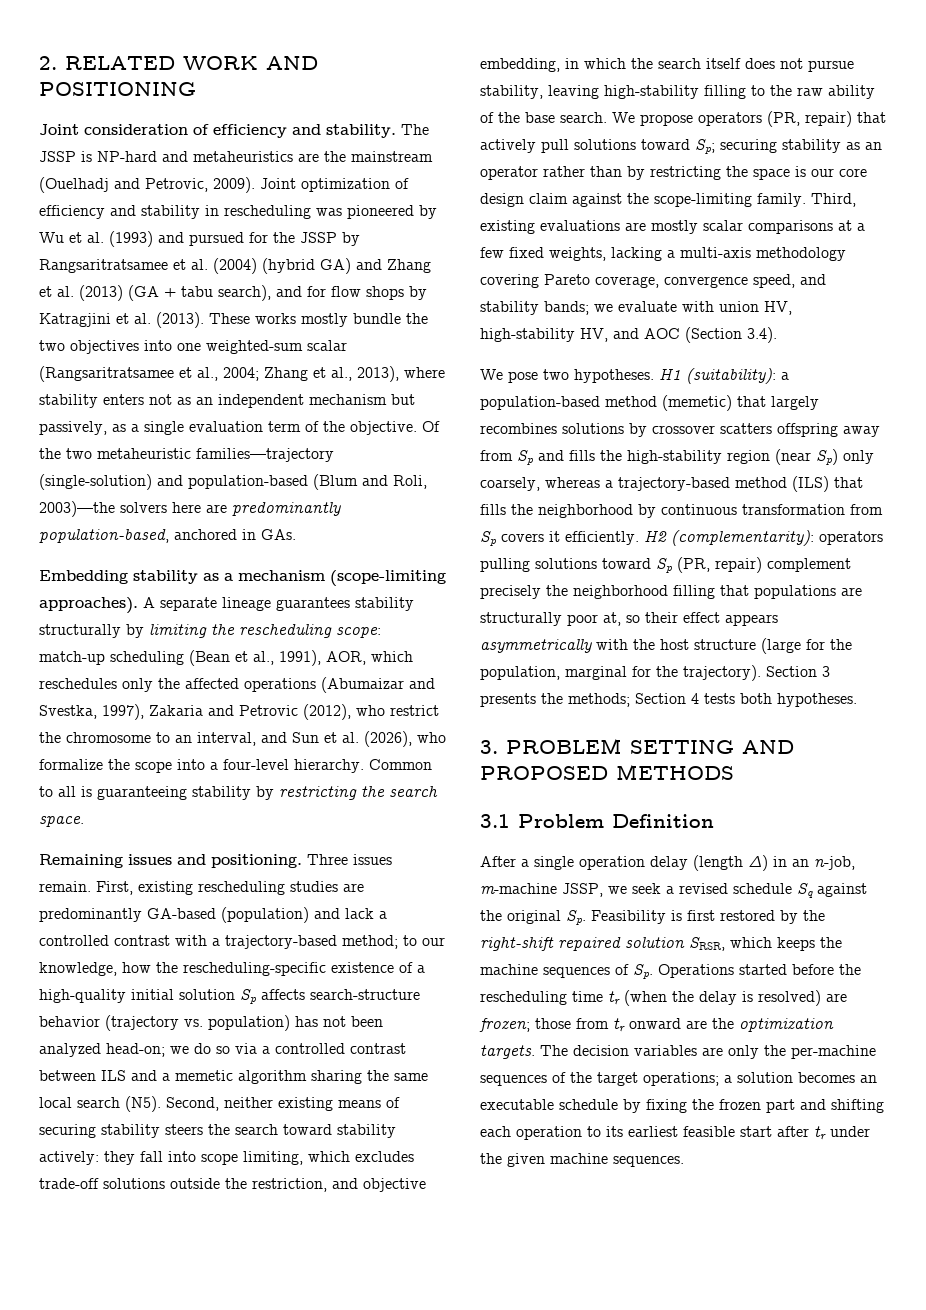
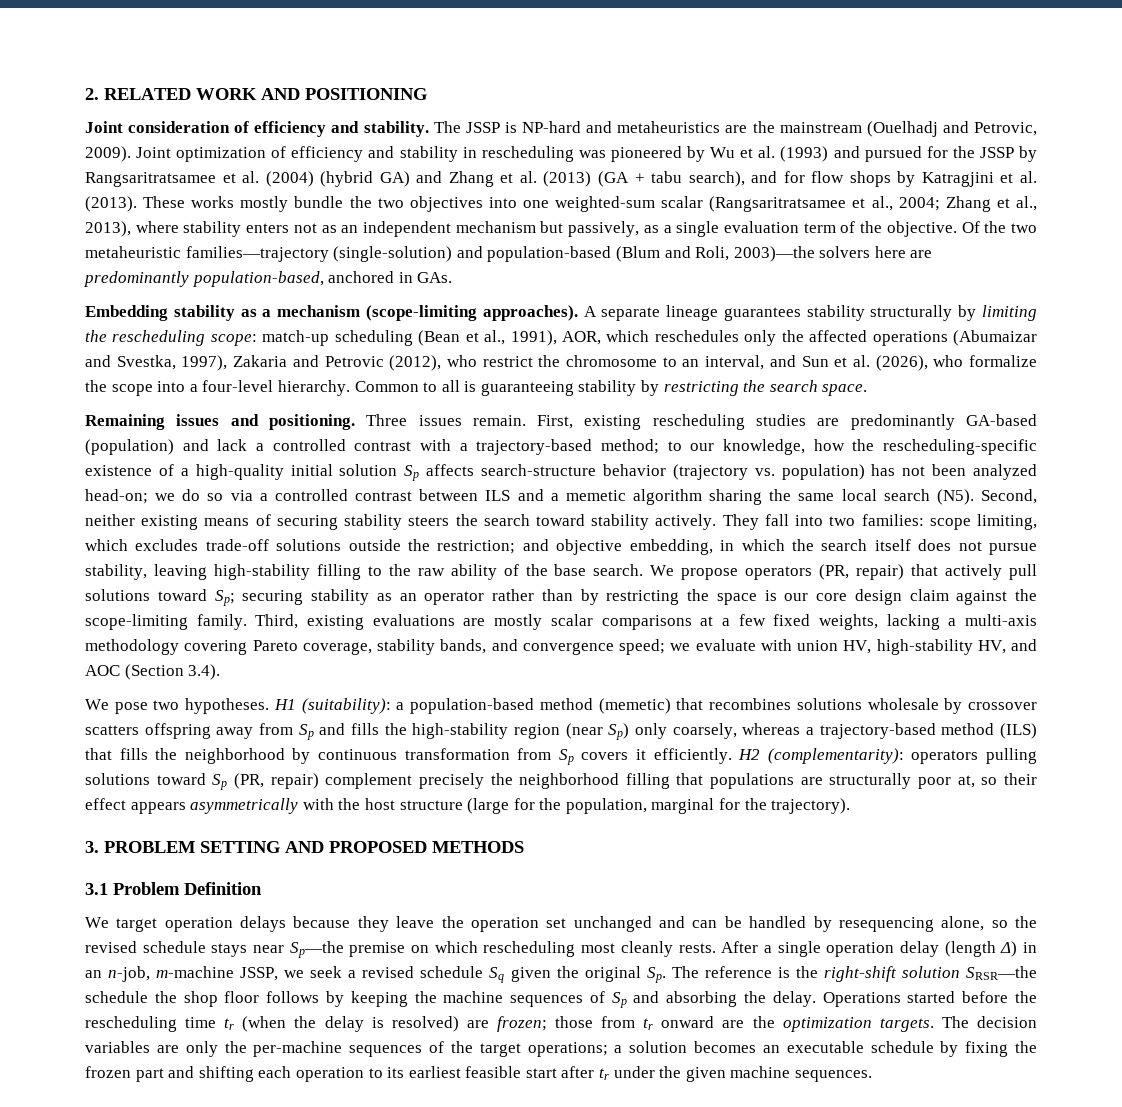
[39,1151,196,1165] actively: they fall into -> [655,514,924,530] actively. They fall into two families:
[252,1178,327,1192] restriction, -> [437,540,516,554] restriction;
[664,274,826,288] [480,301,589,315] convergence speed, and stability bands; -> [377,639,665,655] stability bands, and convergence speed;
[771,396,819,410] largely -> (704, 704) none
(624, 428) none -> [867,698,939,710] wholesale
[766,666,830,677] [480,693,857,707] Section 3 presents the methods; Section 4 tests both hypotheses. -> (851, 806) none
(714, 821) none -> [85,916,1037,932] [85,941,716,958] We target operation delays because they leave the operation set unchanged and can be handled by resequencing alone, so the revised schedule stays near Sp—the premise on which rescheduling most cleanly rests.
[817,883,867,897] against -> [510,967,551,982] given
[591,910,825,924] [480,937,842,951] [480,964,653,979] Feasibility is first restored by the right-shift repaired solution SRSR, which keeps the machine sequences of Sp. -> [671,966,1037,982] [85,991,816,1008] The reference is the right-shift solution SRSR—the schedule the shop floor follows by keeping the machine sequences of Sp and absorbing the delay.

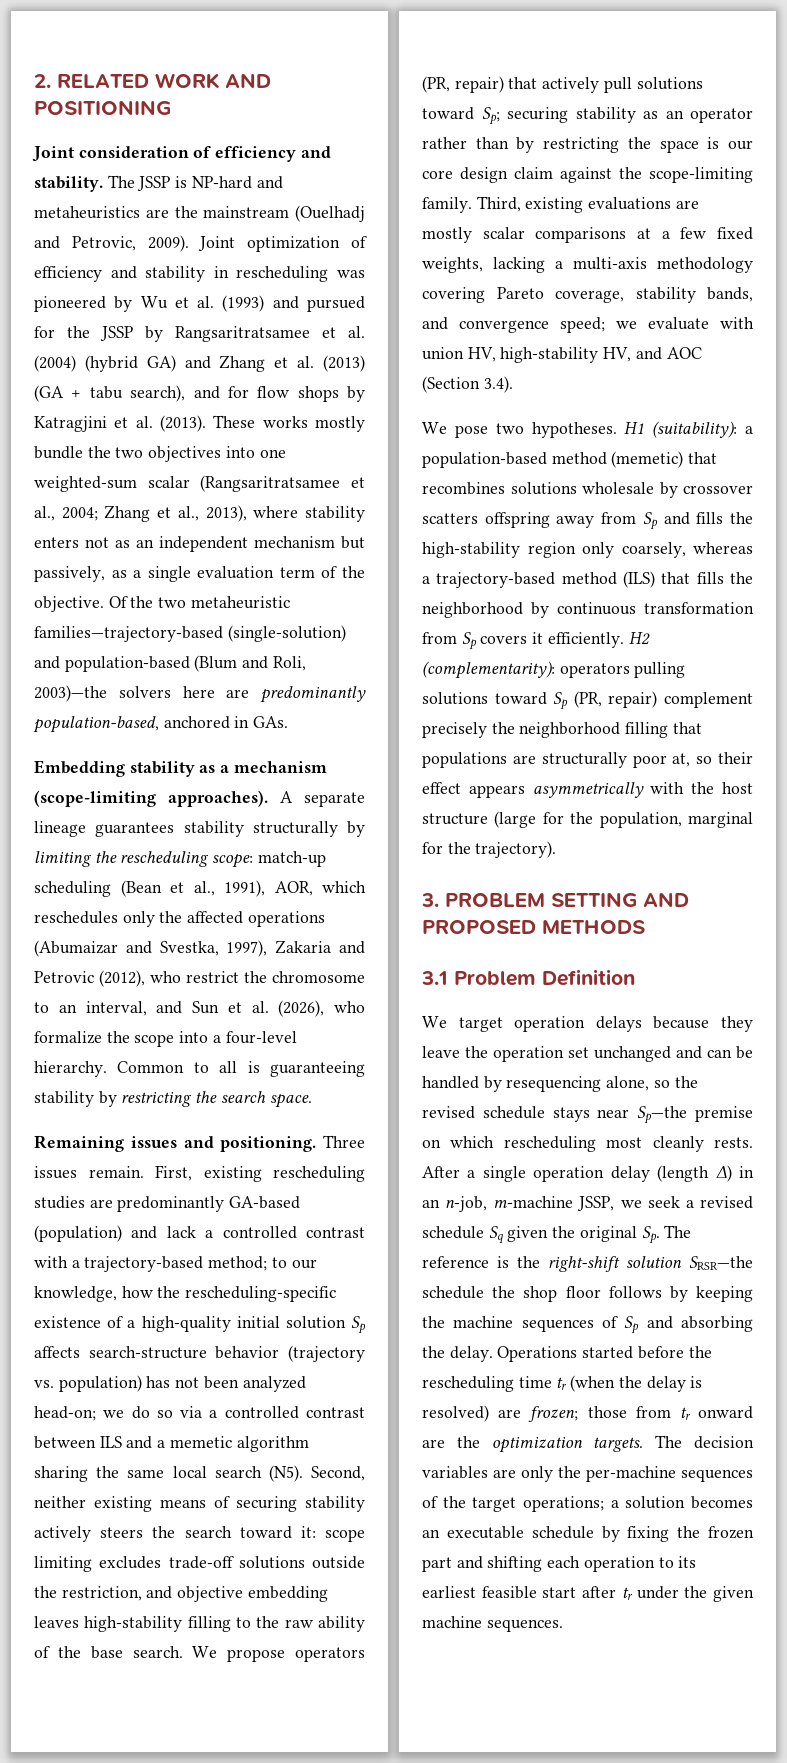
[185,246,329,262] families—trajectory -> [34,626,223,642] families—trajectory-based
(403, 522) none -> [34,1526,91,1542] actively
[591,514,1037,530] [85,539,128,551] stability actively. They fall into two families: scope limiting, which -> [300,1526,365,1542] [34,1556,92,1572] it: scope limiting
[437,540,516,554] restriction; -> [61,1586,142,1601] restriction,
[629,539,1037,555] [85,564,207,580] embedding, in which the search itself does not pursue stability, leaving -> [247,1586,328,1602] [34,1616,79,1628] embedding leaves
[565,723,630,740] (near Sp) -> (576, 550) none

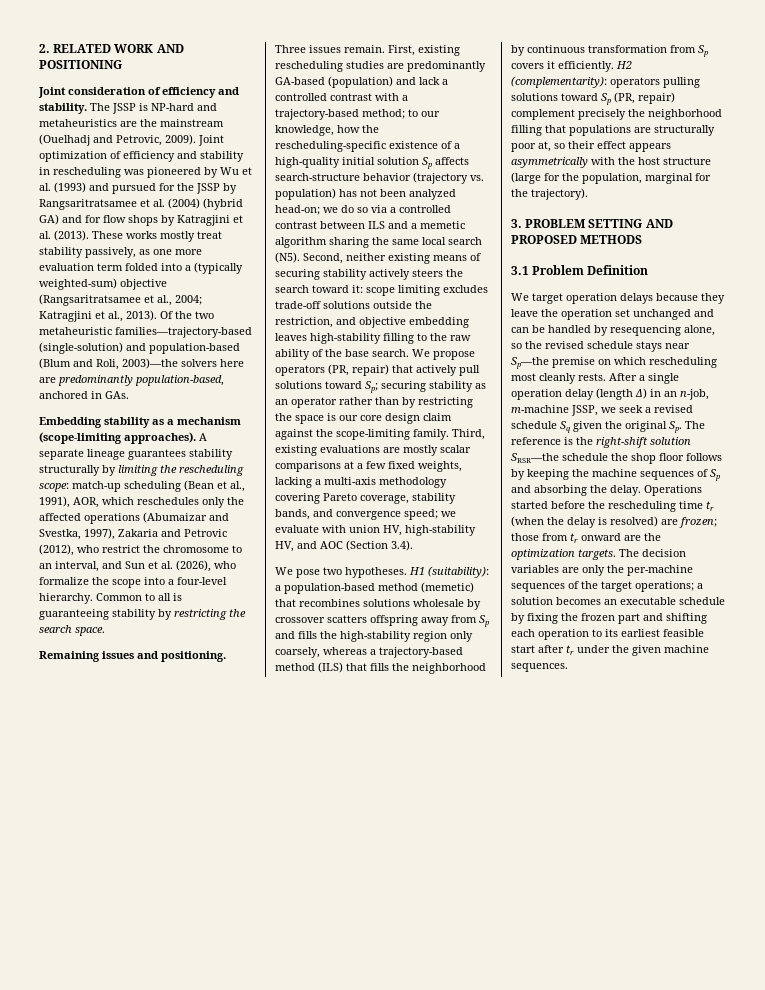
[219,355,365,372] [34,385,220,402] Zhang et al. (2013) (GA + tabu search), and -> (82, 219) none
[34,446,286,462] [34,476,190,492] bundle the two objectives into one weighted-sum scalar -> [197,231,222,239] [39,247,202,258] [39,262,243,274] [39,278,167,290] treat stability passively, as one more evaluation term folded into a (typically weighted-sum) objective
[104,505,366,522] [34,536,365,552] [34,566,365,582] [34,596,104,612] Zhang et al., 2013), where stability enters not as an independent mechanism but passively, as a single evaluation term of the objective. -> [39,310,157,322] Katragjini et al., 2013).

